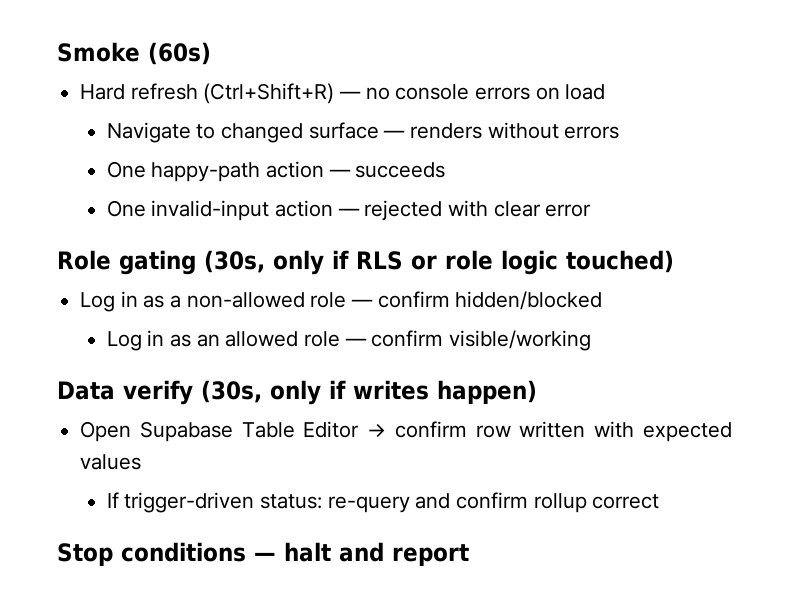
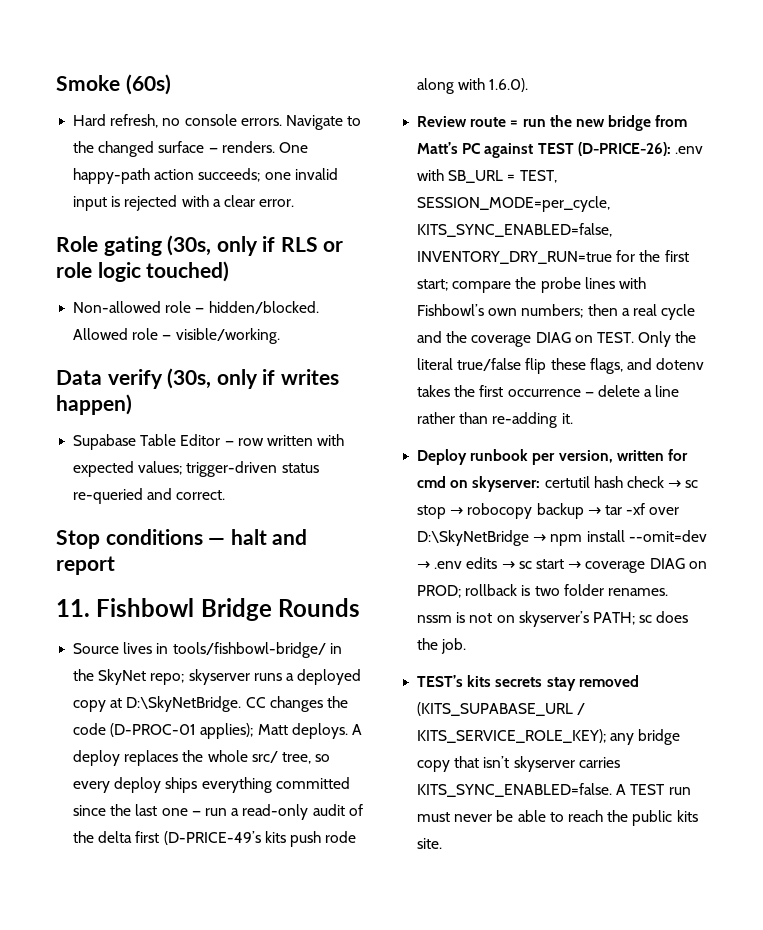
[130,83,606,104] refresh (Ctrl+Shift+R) — no console errors on load // -> [110,114,282,128] refresh, no console errors.
(216, 131) none -> [73,141,95,153] the
[409,122,620,139] [106,161,446,182] [106,200,592,221] renders without errors // One happy-path action — succeeds // One invalid-input action — rejected with clear error -> [221,141,308,153] [73,168,338,184] [73,195,295,211] renders. One happy-path action succeeds; one invalid input is rejected with a clear error.
[80,291,603,312] [106,330,591,351] Log in as a non-allowed role — confirm hidden/blocked // Log in as an allowed role — confirm visible/working -> [73,301,319,314] [73,328,280,344] Non-allowed role — hidden/blocked. Allowed role — visible/working.
[80,421,132,442] Open -> (132, 404) none
[367,421,467,438] → confirm -> [224,441,234,446] —
[80,454,142,470] [106,492,660,513] values // If trigger-driven status: re-query and confirm rollup correct -> [138,461,319,477] [73,488,226,504] values; trigger-driven status re-queried and correct.
(469, 555) none -> [56,598,361,621] [73,642,342,658] [73,669,362,685] [73,696,348,712] [73,723,362,739] [73,750,331,766] [73,777,350,793] [73,804,363,820] [73,831,357,847] [417,78,529,94] [417,115,688,131] [417,142,703,158] [417,169,557,183] [417,196,611,212] [417,223,613,237] [417,250,689,264] [417,277,646,293] [417,304,696,320] [417,331,697,347] [417,358,705,374] [417,385,680,397] [417,412,573,428] [417,449,688,465] [417,476,699,492] [417,503,680,519] [417,530,707,546] [417,557,707,573] [417,584,668,598] [417,611,689,627] [417,638,467,654] [417,675,639,691] [417,702,586,716] [417,729,681,745] [417,756,620,772] [417,783,691,797] [417,810,698,826] [417,838,443,849] // 11. Fishbowl Bridge Rounds // Source lives in tools/fishbowl-bridge/ in the SkyNet repo; skyserver runs a deployed copy at D:\SkyNetBridge. CC changes the code (D-PROC-01 applies); Matt deploys. A deploy replaces the whole src/ tree, so every deploy ships everything committed since the last one — run a read-only audit of the delta first (D-PRICE-49’s kits push rode along with 1.6.0). // Review route = run the new bridge from Matt’s PC against TEST (D-PRICE-26): .env with SB_URL = TEST, SESSION_MODE=per_cycle, KITS_SYNC_ENABLED=false, INVENTORY_DRY_RUN=true for the first start; compare the probe lines with Fishbowl’s own numbers; then a real cycle and the coverage DIAG on TEST. Only the literal true/false flip these flags, and dotenv takes the first occurrence — delete a line rather than re-adding it. // Deploy runbook per version, written for cmd on skyserver: certutil hash check → sc stop → robocopy backup → tar -xf over D:\SkyNetBridge → npm install --omit=dev → .env edits → sc start → coverage DIAG on PROD; rollback is two folder renames. nssm is not on skyserver’s PATH; sc does the job. // TEST’s kits secrets stay removed (KITS_SUPABASE_URL / KITS_SERVICE_ROLE_KEY); any bridge copy that isn’t skyserver carries KITS_SYNC_ENABLED=false. A TEST run must never be able to reach the public kits site.

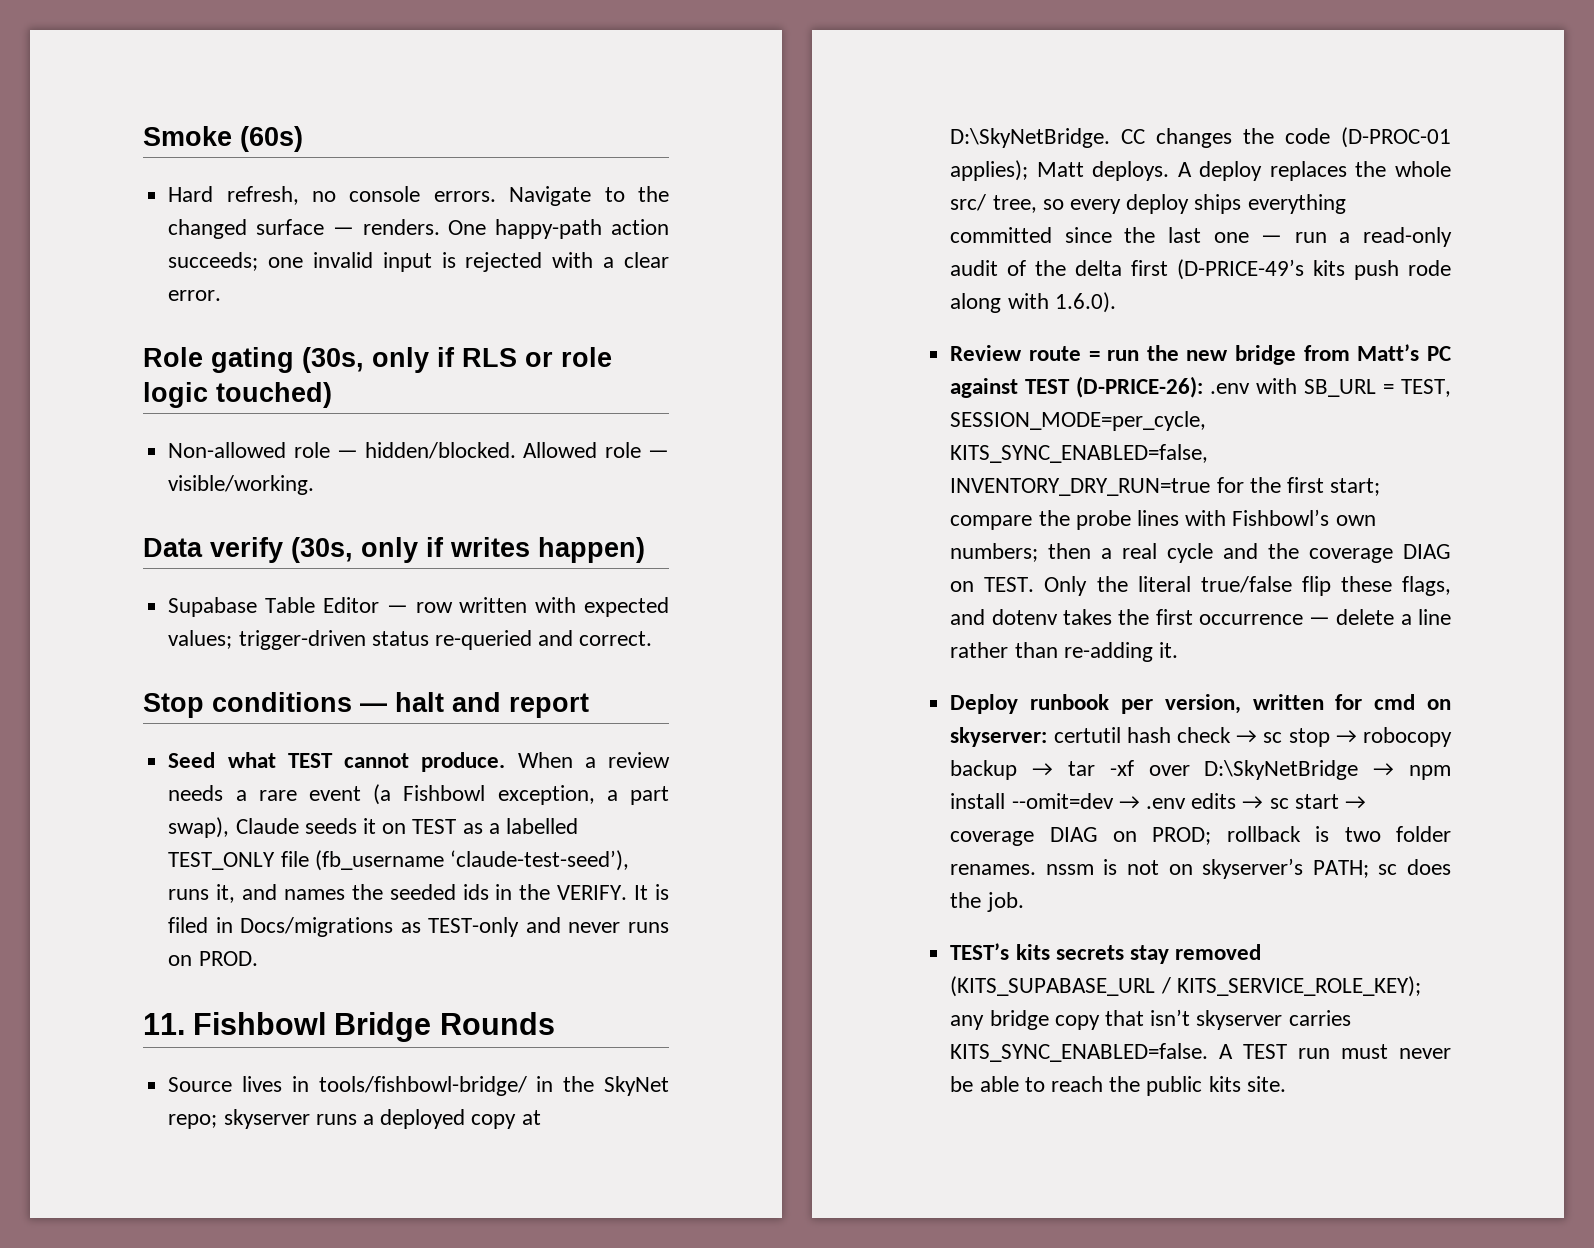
(115, 565) none -> [168,752,670,772] [168,784,669,805] [168,817,578,838] [168,850,629,871] [168,884,669,903] [168,917,669,937] [168,951,258,966] // Seed what TEST cannot produce. When a review needs a rare event (a Fishbowl exception, a part swap), Claude seeds it on TEST as a labelled TEST_ONLY file (fb_username ‘claude-test-seed’), runs it, and names the seeded ids in the VERIFY. It is filed in Docs/migrations as TEST-only and never runs on PROD.

